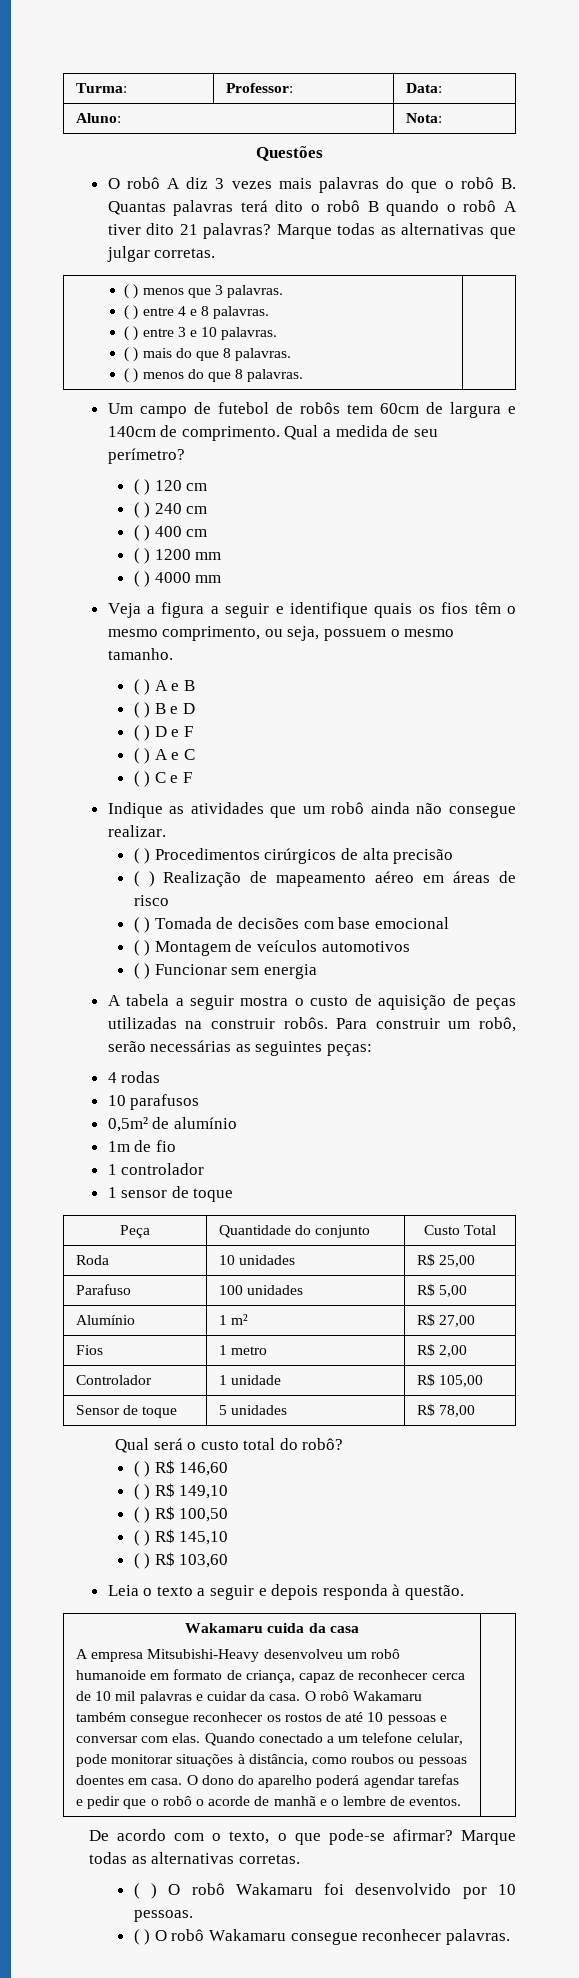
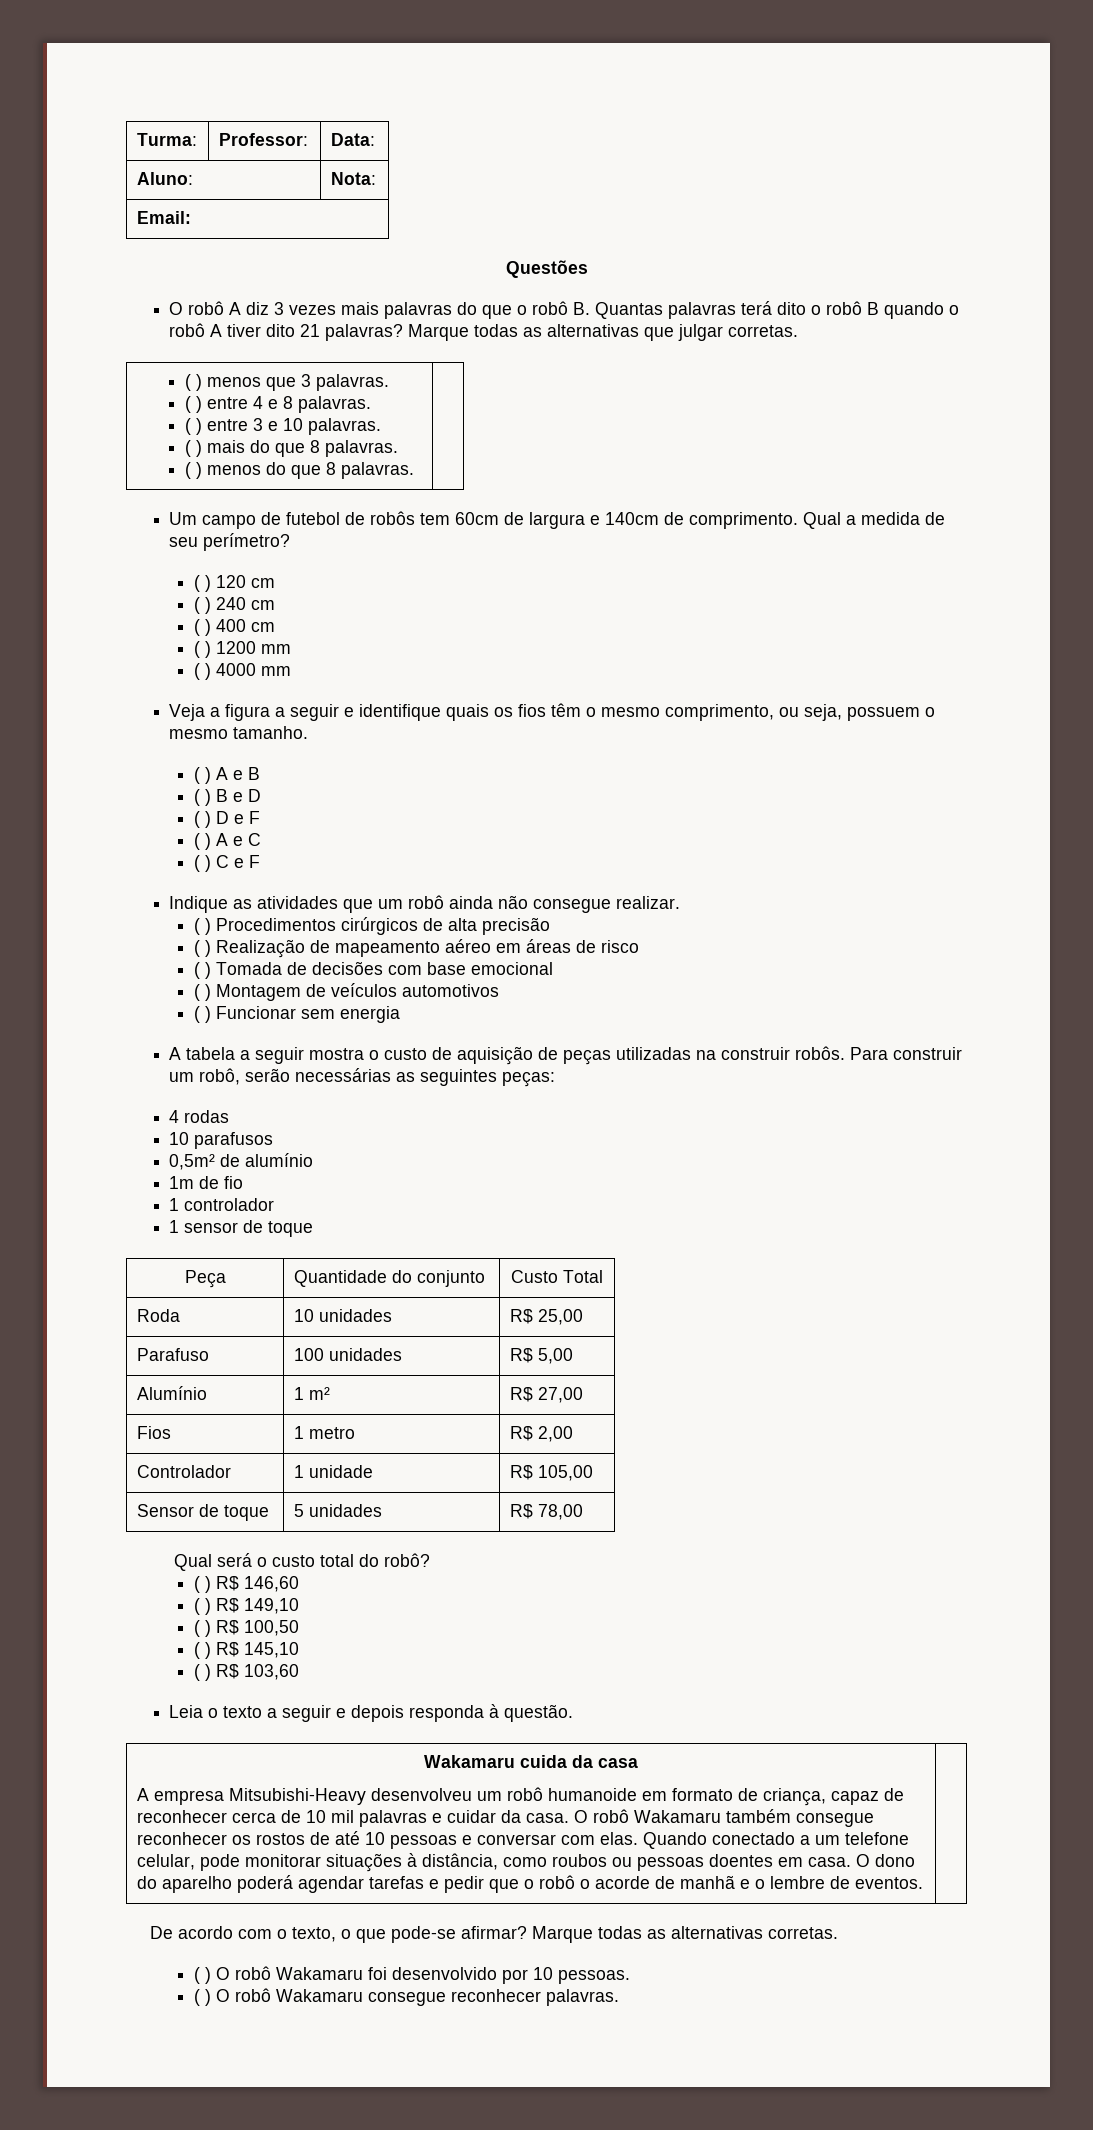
(443, 118) none -> [136,211,191,224] // Email:

